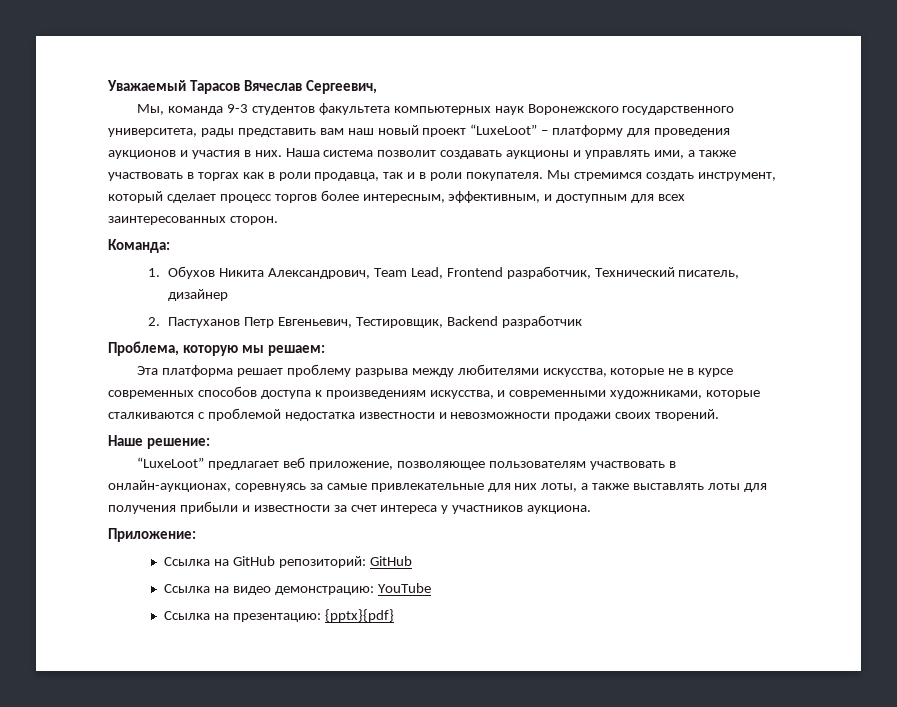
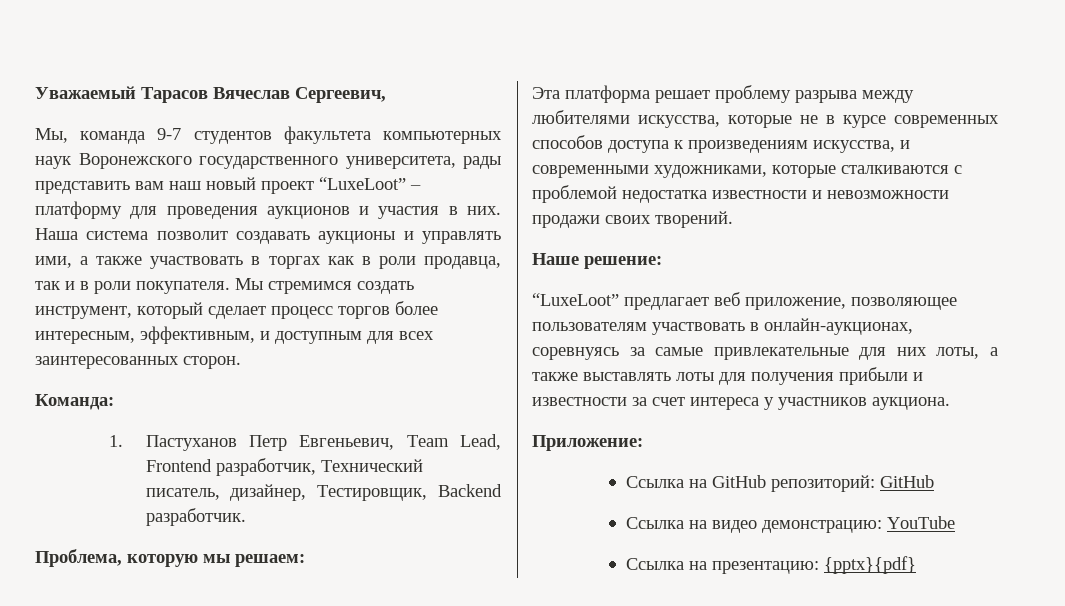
[226,104,248,113] 9-3 -> [157,128,182,140] 9-7
[168,266,370,279] Обухов Никита Александрович, -> [145,435,395,451] Пастуханов Петр Евгеньевич,
[168,289,229,301] [148,317,352,328] дизайнер // 2. Пастуханов Петр Евгеньевич, -> [230,484,307,501] дизайнер,
[501,315,582,328] разработчик -> [145,508,246,526] разработчик.

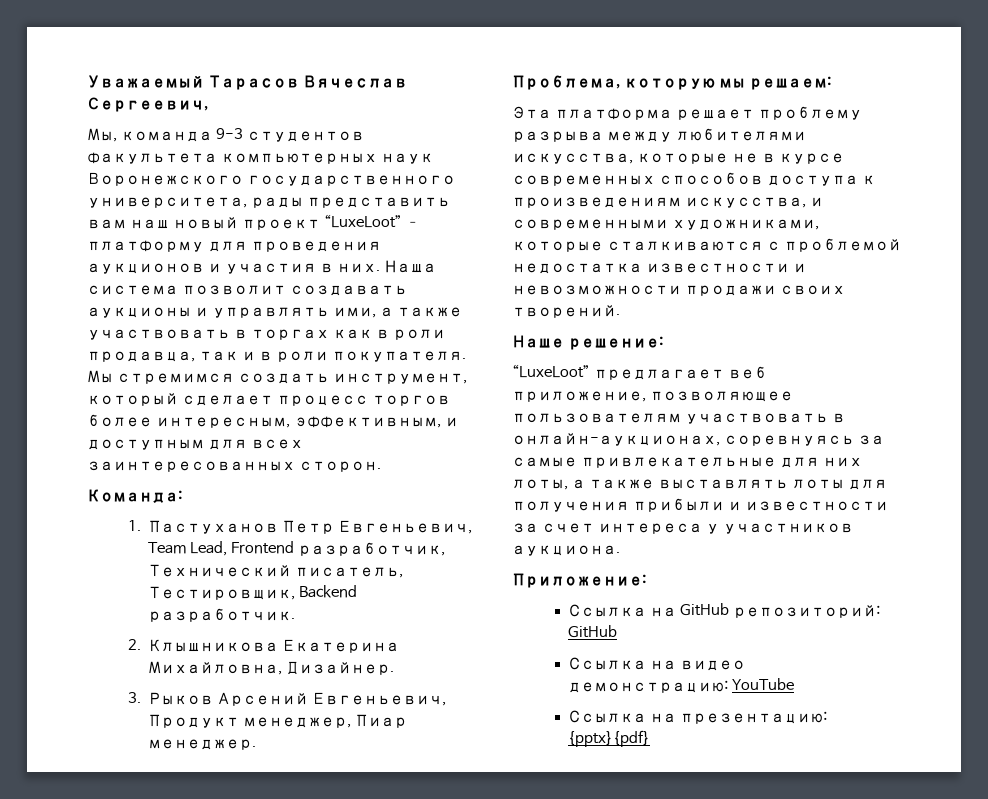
[157,128,182,140] 9-7 -> [215,128,243,139] 9-3
[230,484,307,501] дизайнер, -> (403, 572) none
(246, 517) none -> [127,639,399,653] [147,661,394,675] [127,692,446,706] [147,714,407,728] [147,739,256,750] // 2. Клышникова Екатерина Михайловна, Дизайнер. // 3. Рыков Арсений Евгеньевич, Продукт менеджер, Пиар менеджер.

